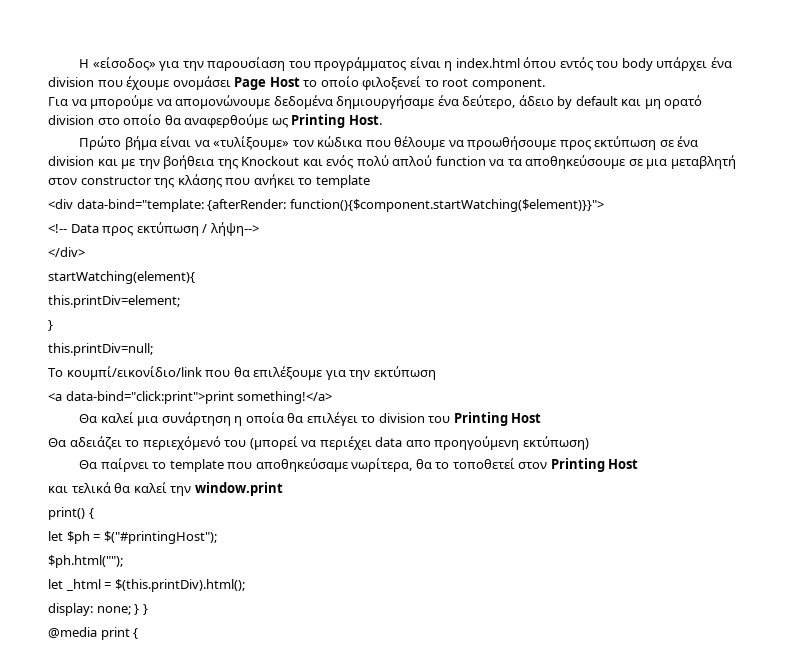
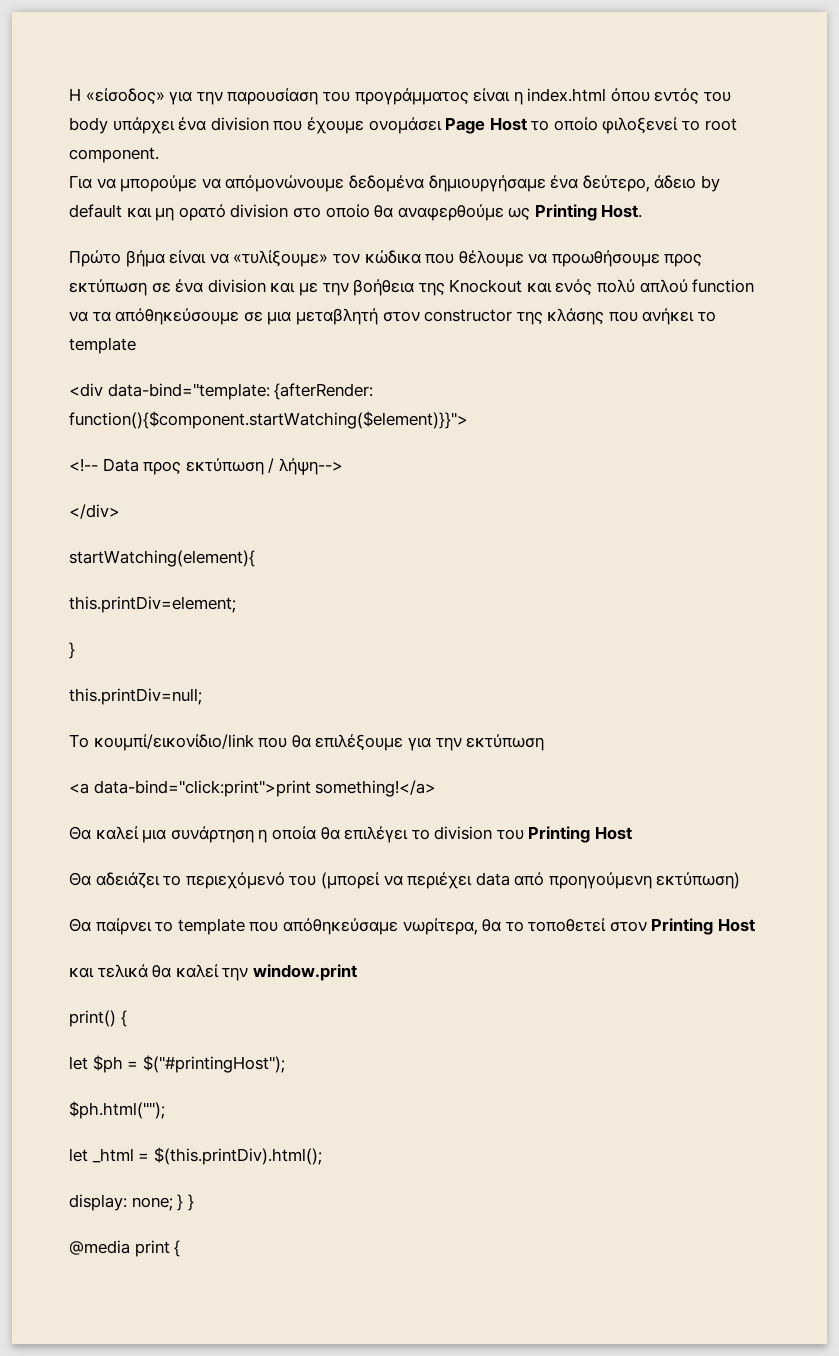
[175,95,271,109] απομονώνουμε -> [225,175,345,192] απόμονώνουμε
[525,155,626,169] αποθηκεύσουμε -> [115,308,240,325] απόθηκεύσουμε
[405,440,431,447] απο -> [514,872,545,886] από
[255,458,348,472] αποθηκεύσαμε -> [282,918,398,935] απόθηκεύσαμε

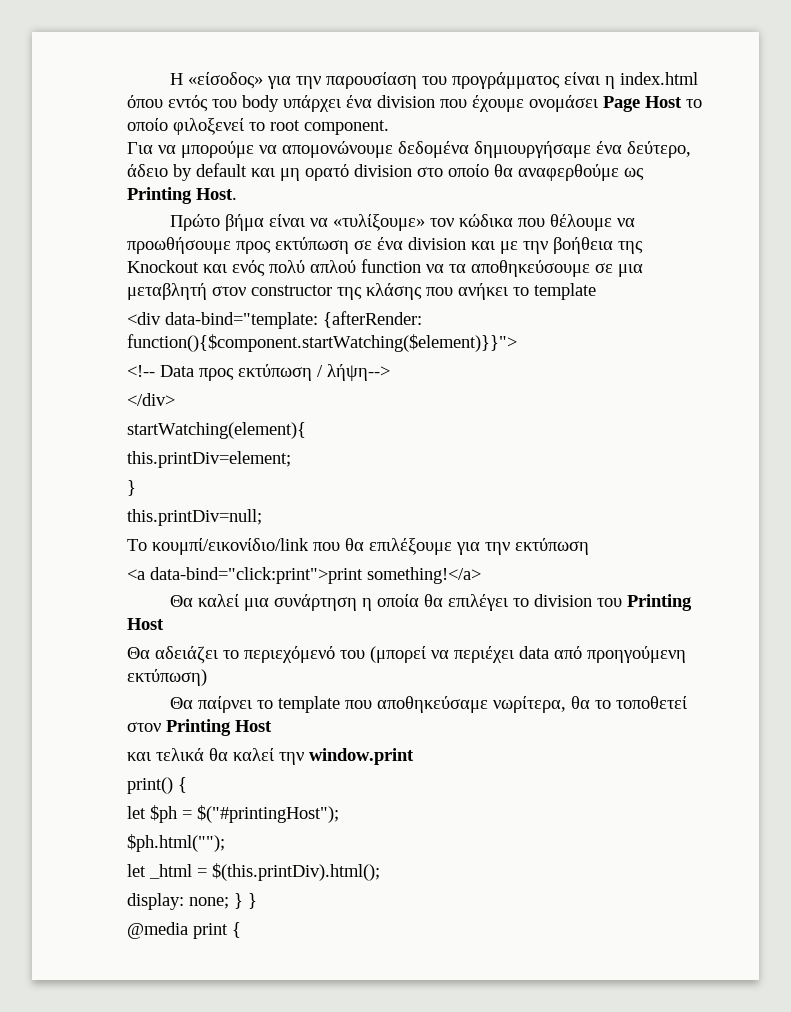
[225,175,345,192] απόμονώνουμε -> [282,141,393,158] απομονώνουμε
[115,308,240,325] απόθηκεύσουμε -> [471,260,590,277] αποθηκεύσουμε
[282,918,398,935] απόθηκεύσαμε -> [377,696,489,713] αποθηκεύσαμε

